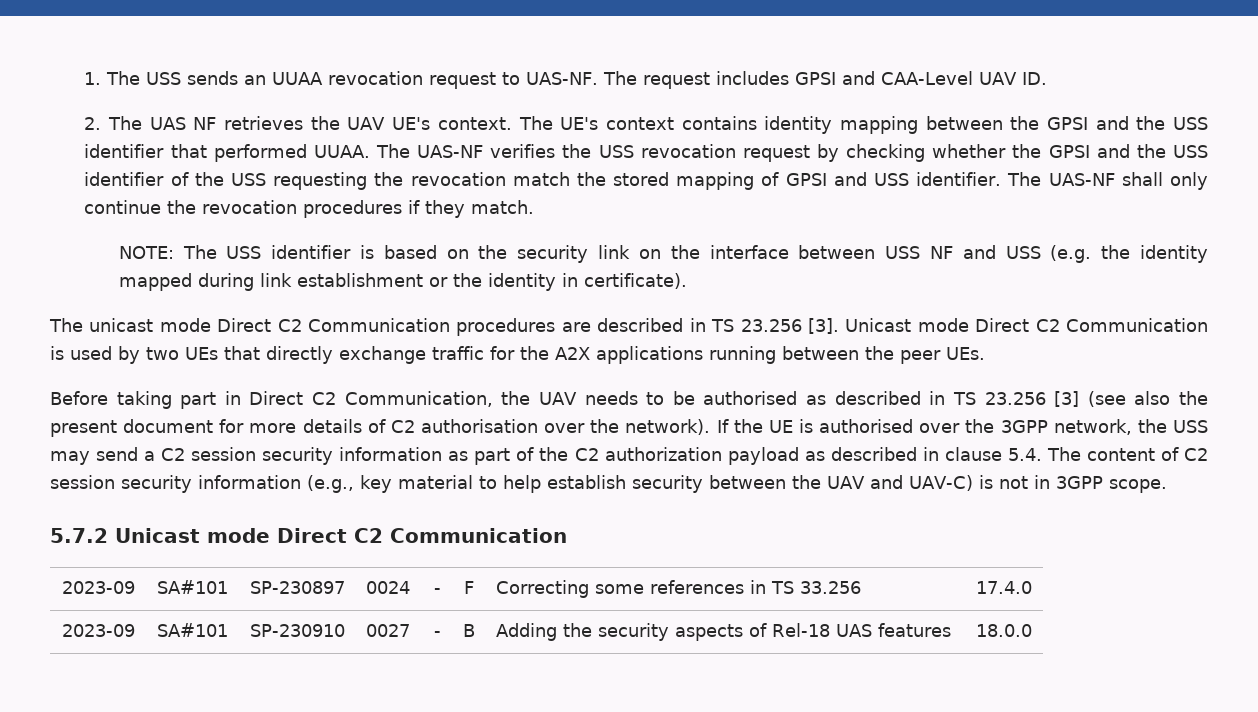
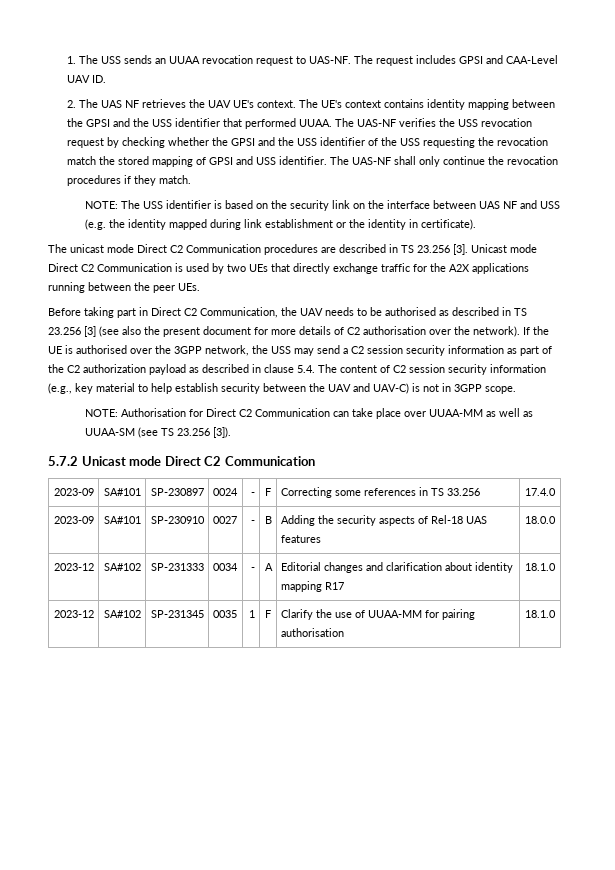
[885,246,921,259] USS -> [479,201,501,209] UAS
(1167, 486) none -> [85,408,534,419] [85,427,232,438] // NOTE: Authorisation for Direct C2 Communication can take place over UUAA-MM as well as UUAA-SM (see TS 23.256 [3]).
(1032, 630) none -> [53,563,94,571] [103,563,141,571] [150,563,204,571] [212,563,238,571] [251,567,256,571] [264,563,273,571] [280,562,513,573] [280,581,344,592] [525,563,556,571] [53,610,94,618] [103,610,141,618] [150,610,204,618] [212,610,237,618] [249,610,256,618] [265,610,271,618] [280,609,475,620] [280,628,344,637] [525,610,556,618] // 2023-12 | SA#102 | SP-231333 | 0034 | - | A | Editorial changes and clarification about identity mapping R17 | 18.1.0 // 2023-12 | SA#102 | SP-231345 | 0035 | 1 | F | Clarify the use of UUAA-MM for pairing authorisation | 18.1.0

